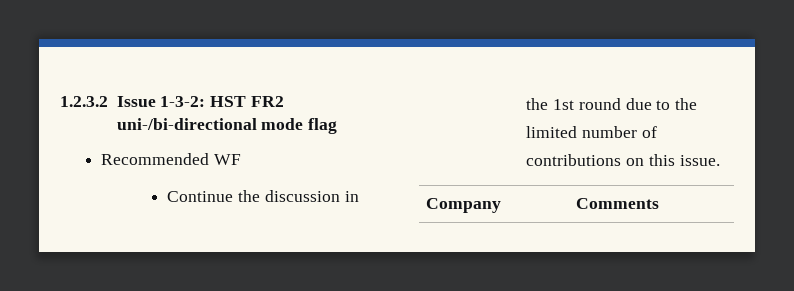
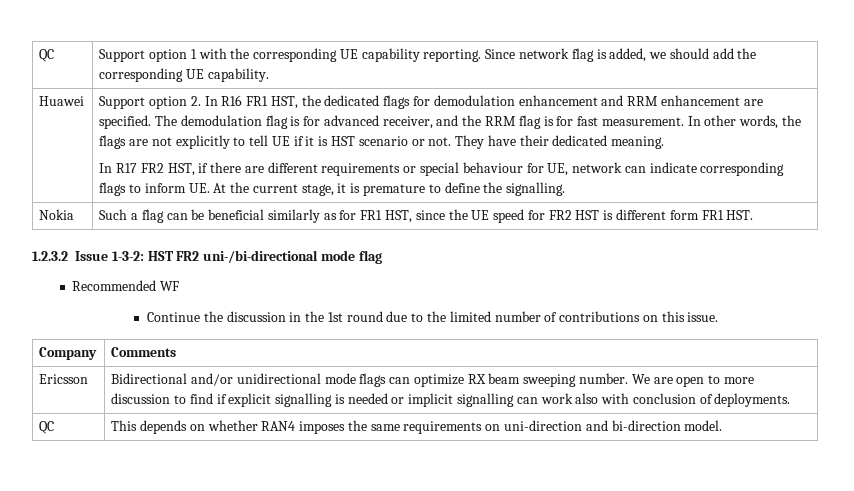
(60, 101) none -> [39,49,55,62] [99,48,757,62] [99,68,269,82] [39,96,85,106] [99,95,763,109] [99,115,802,129] [99,135,665,149] [99,162,785,176] [99,182,566,196] [39,209,75,220] [99,209,754,223] QC | Support option 1 with the corresponding UE capability reporting. Since network flag is added, we should add the corresponding UE capability. // Huawei | Support option 2. In R16 FR1 HST, the dedicated flags for demodulation enhancement and RRM enhancement are specified. The demodulation flag is for advanced receiver, and the RRM flag is for fast measurement. In other words, the flags are not explicitly to tell UE if it is HST scenario or not. They have their dedicated meaning. // In R17 FR2 HST, if there are different requirements or special behaviour for UE, network can indicate corresponding flags to inform UE. At the current stage, it is premature to define the signalling. // Nokia | Such a flag can be beneficial similarly as for FR1 HST, since the UE speed for FR2 HST is different form FR1 HST. //
(660, 203) none -> [39,374,89,384] [111,373,754,387] [111,393,791,407] [39,421,55,434] [111,420,723,434] // Ericsson | Bidirectional and/or unidirectional mode flags can optimize RX beam sweeping number. We are open to more discussion to find if explicit signalling is needed or implicit signalling can work also with conclusion of deployments. // QC | This depends on whether RAN4 imposes the same requirements on uni-direction and bi-direction model.

